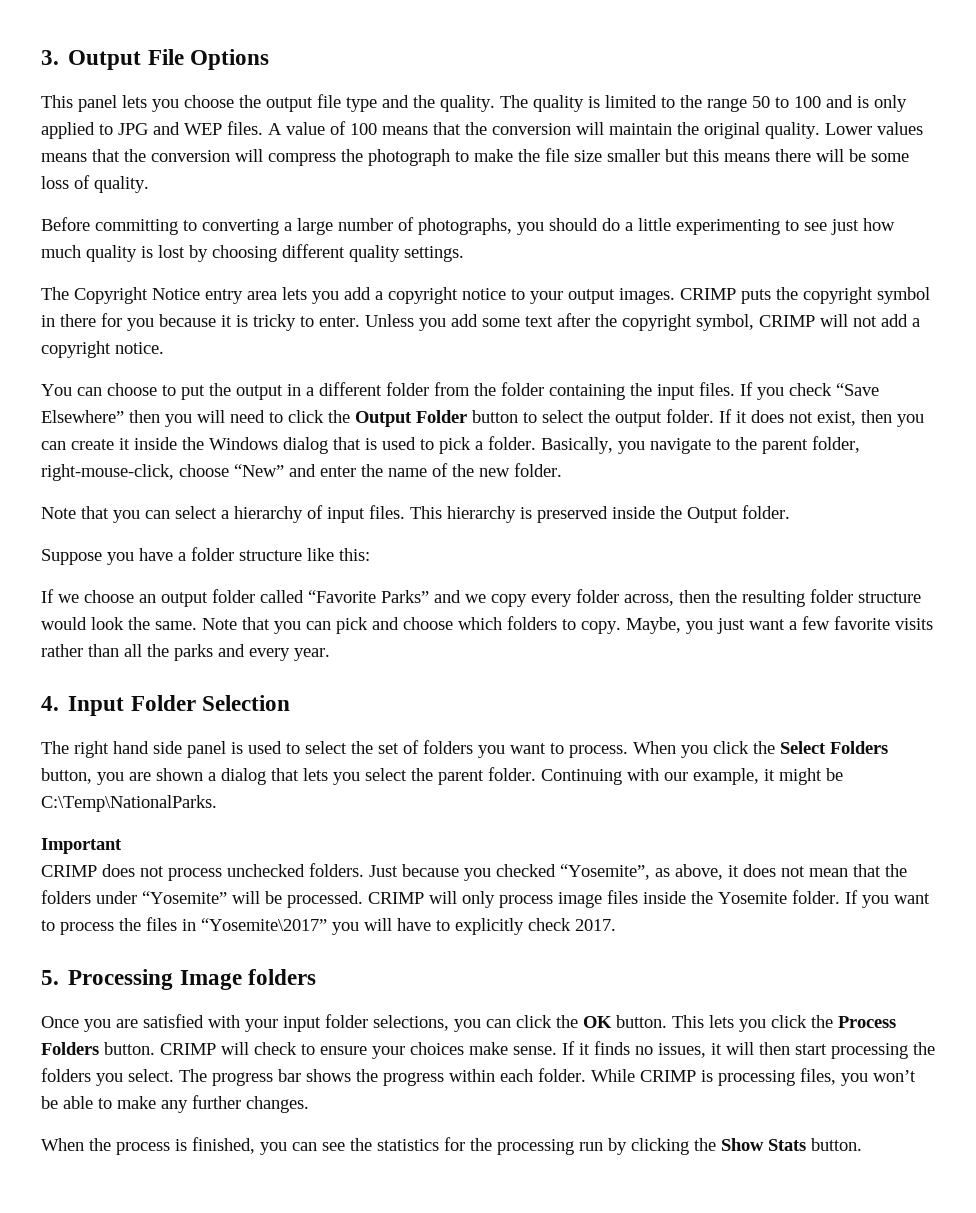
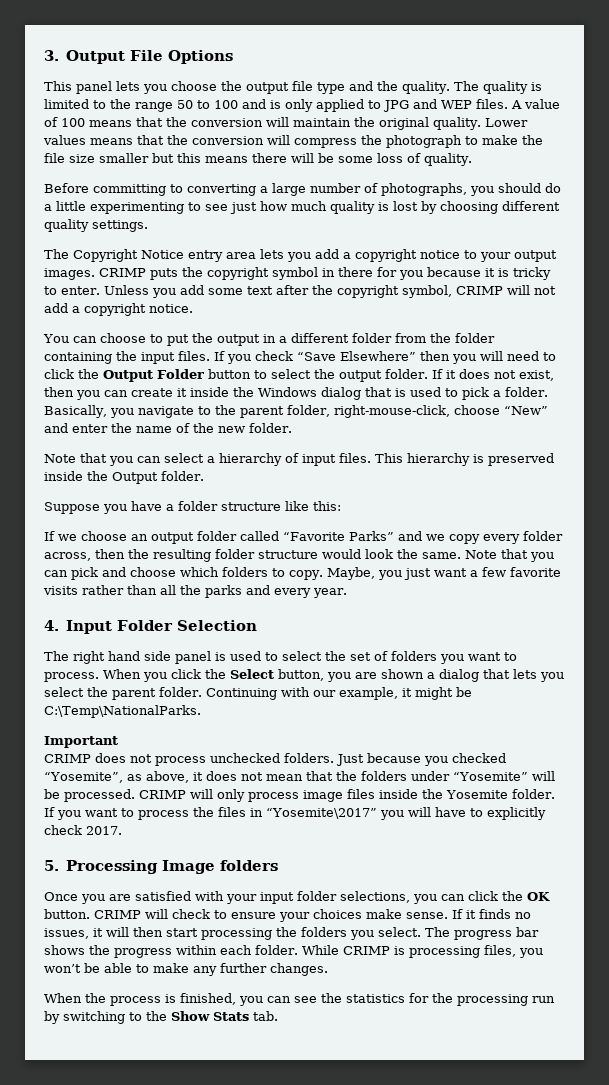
[830,741,888,754] Folders -> (274, 674) none
[672,1015,896,1032] [41,1042,155,1055] This lets you click the Process Folders button. -> (90, 914) none
[631,1138,689,1155] clicking -> [63,1011,142,1024] switching to
[811,1138,862,1151] button. -> [253,1011,278,1021] tab.

